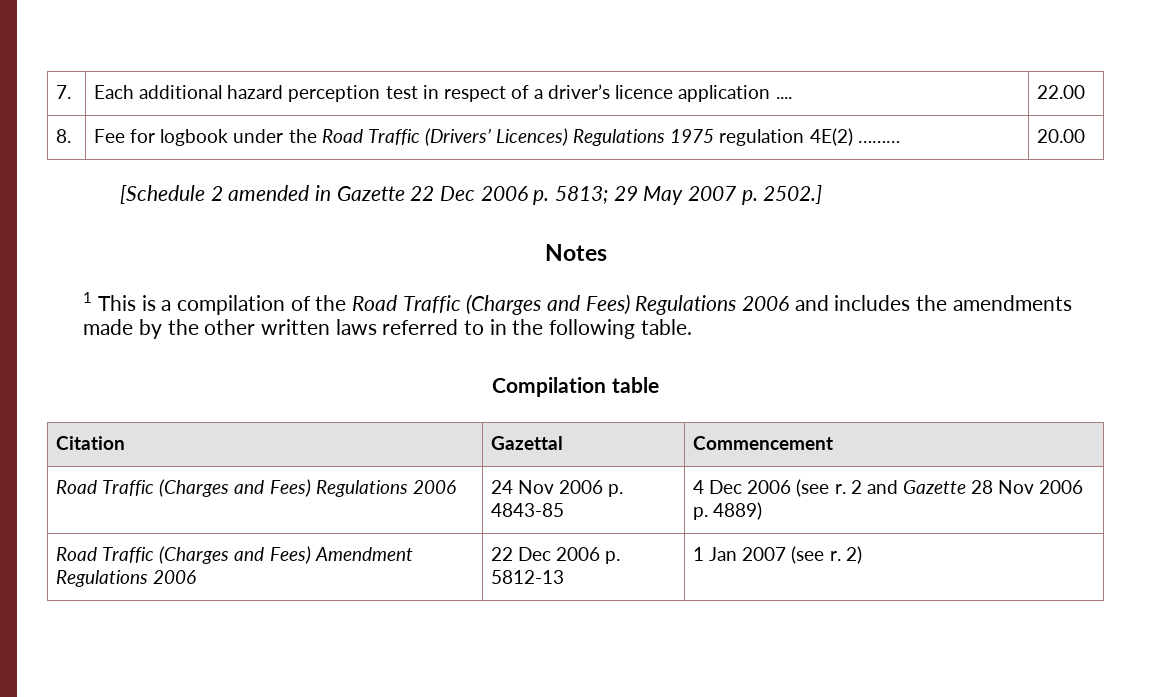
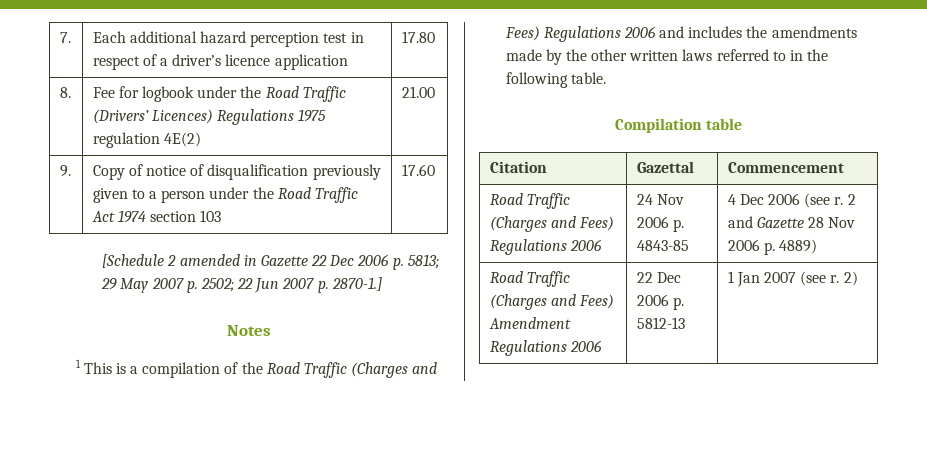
[775,97,792,99] [1037,85,1086,99] .... | 22.00 -> [401,31,435,43] | 17.80
[857,141,900,143] [1037,129,1086,143] ……… | 20.00 -> [401,86,435,98] [59,165,71,177] [92,164,381,180] [92,187,358,203] [91,210,222,223] [401,164,435,176] | 21.00 // 9. | Copy of notice of disqualification previously given to a person under the Road Traffic Act 1974 section 103 | 17.60
[763,185,823,204] 2502.] -> [200,277,382,293] 2502; 22 Jun 2007 p. 2870-1.]

